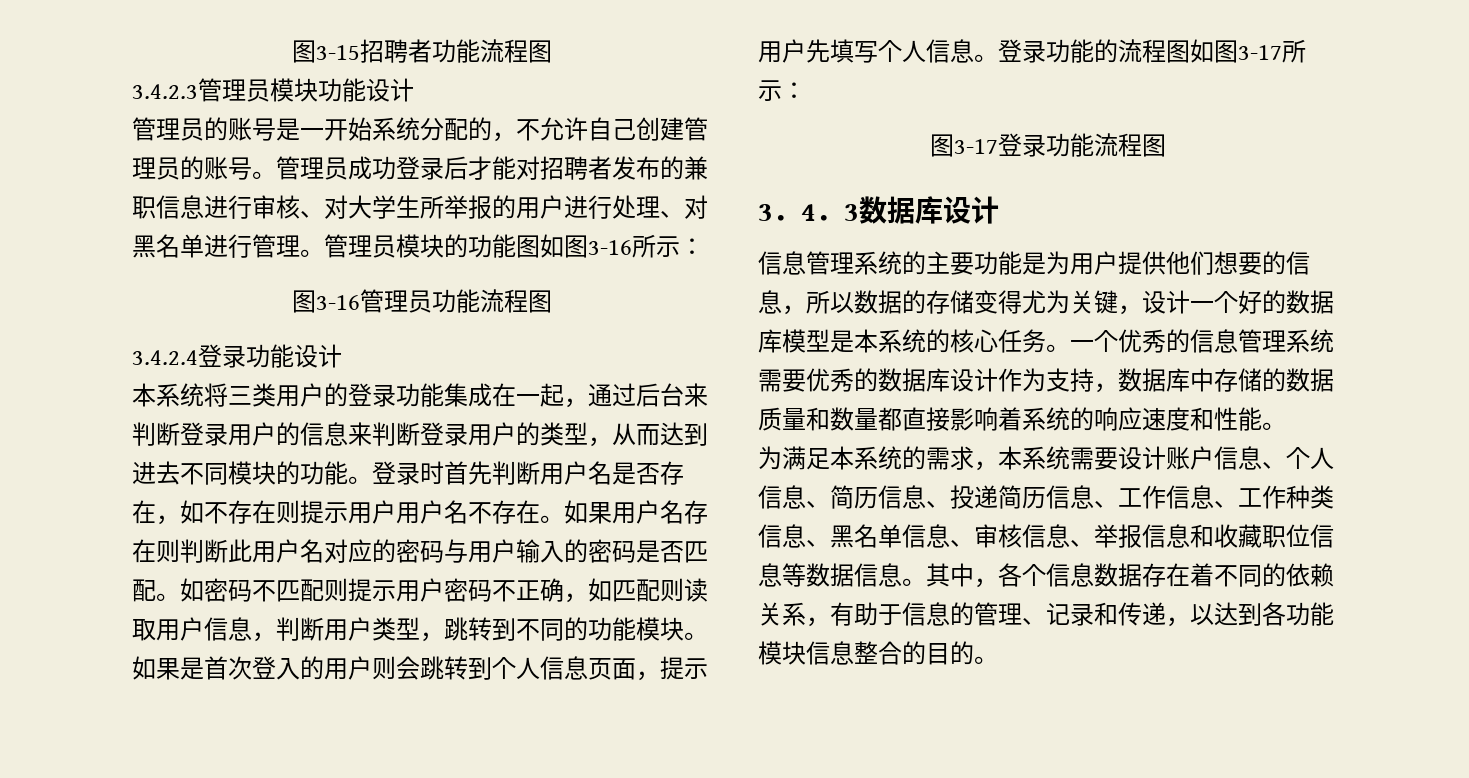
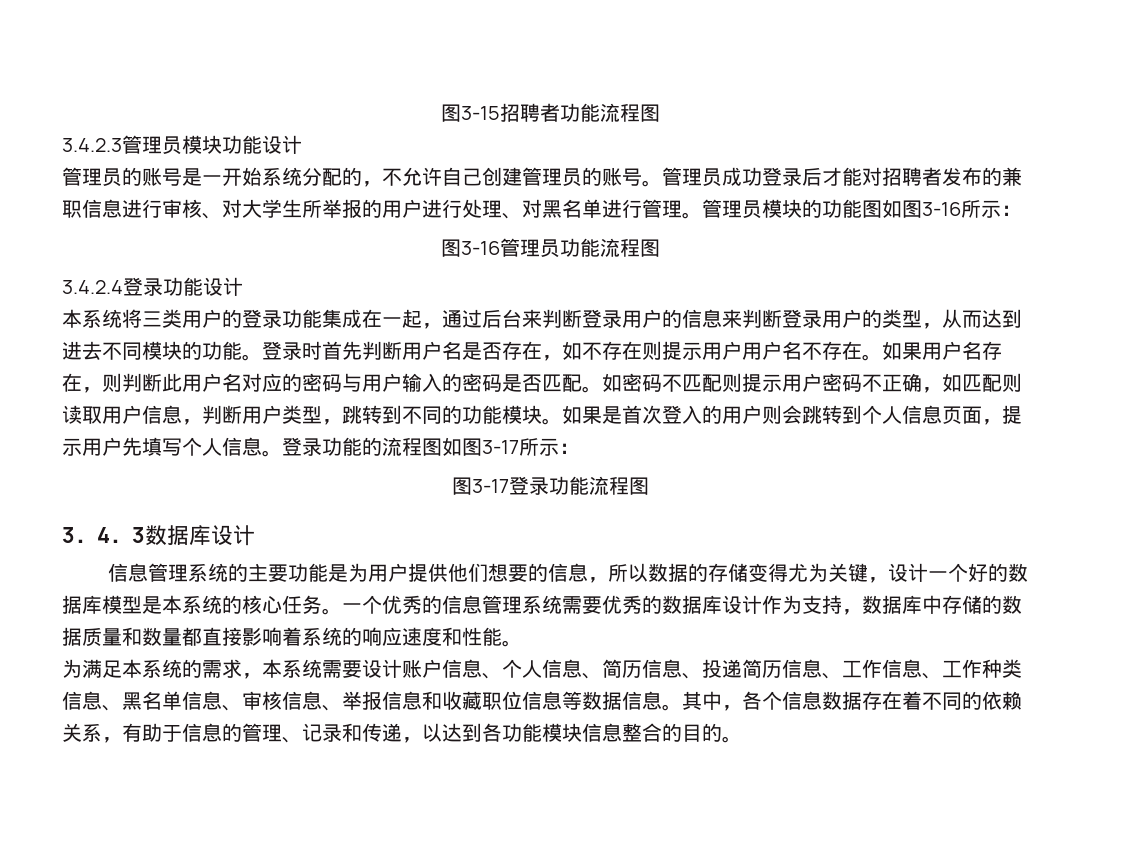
(156, 551) none -> [82,387,102,393] ，

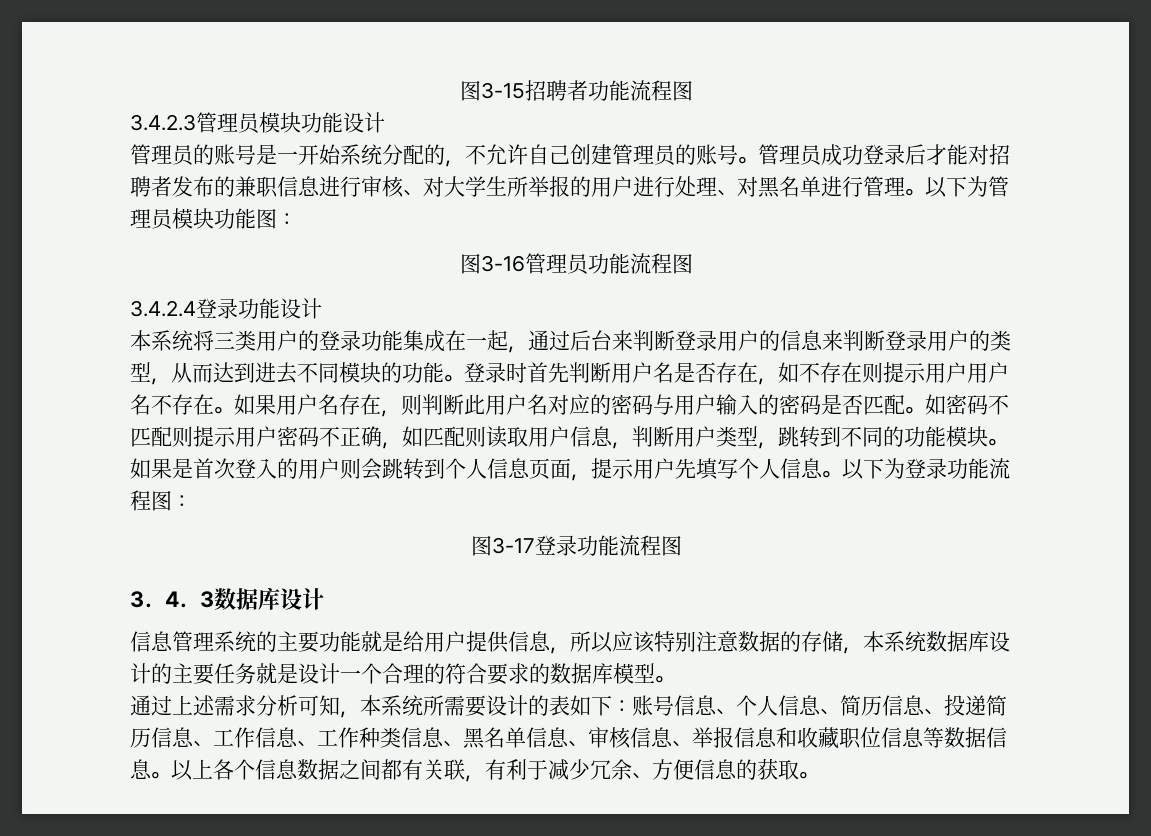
[702,199,1001,219] 管理员模块的功能图如图3-16所示 -> [925,176,1009,198] [130,208,277,230] 以下为管理员模块功能图
[282,437,559,456] 登录功能的流程图如图3-17所示 -> [842,458,1010,480] [130,490,172,511] 以下为登录功能流程图
[328,563,369,582] 是为 -> [361,631,424,652] 就是给
[448,563,1029,583] [62,595,1022,615] [62,627,522,647] [62,659,322,679] 他们想要的信息，所以数据的存储变得尤为关键，设计一个好的数据库模型是本系统的核心任务。一个优秀的信息管理系统需要优秀的数据库设计作为支持，数据库中存储的数据质量和数量都直接影响着系统的响应速度和性能。 // 为满足本系统的需求，本系统 -> [508,631,1010,654] [130,663,675,685] [130,695,444,718] 信息，所以应该特别注意数据的存储，本系统数据库设计的主要任务就是设计一个合理的符合要求的数据库模型。 // 通过上述需求分析可知，本系统所
[402,659,442,678] 账户 -> [528,695,674,716] 的表如下：账号
[682,691,742,711] 其中， -> [171,759,213,781] 以上
[862,691,1022,710] [62,723,722,743] 存在着不同的依赖关系，有助于信息的管理、记录和传递，以达到各功能模块信息整合的目的 -> [339,758,799,782] 之间都有关联，有利于减少冗余、方便信息的获取

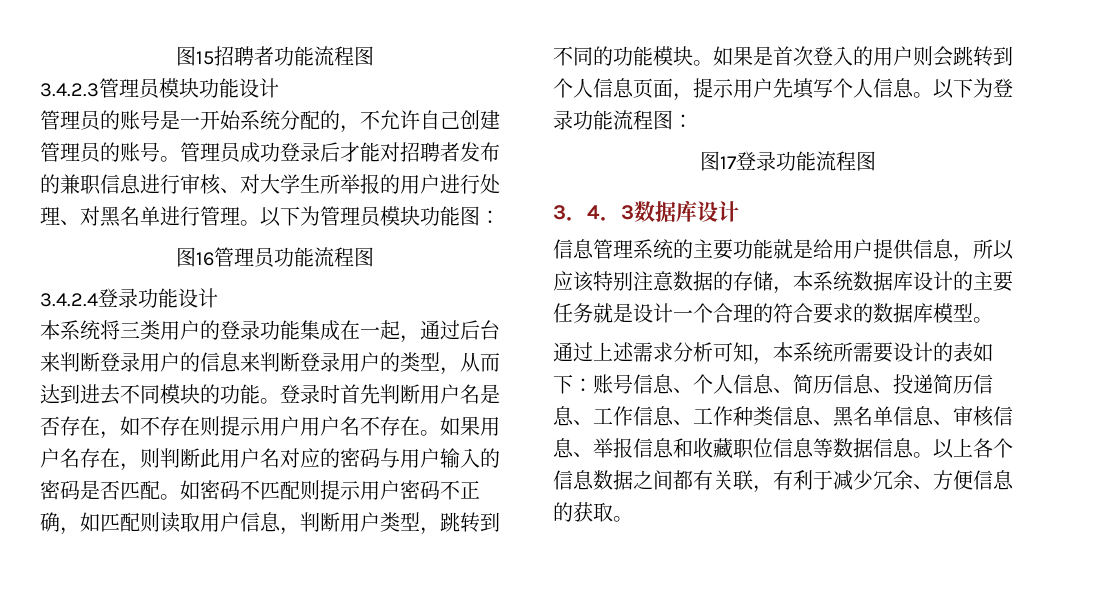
[460,80,525,101] 图3-15 -> [175,46,214,66] 图15
[481,255,525,272] 3-16 -> [195,252,214,266] 16
[492,537,535,554] 3-17 -> [719,156,737,169] 17

